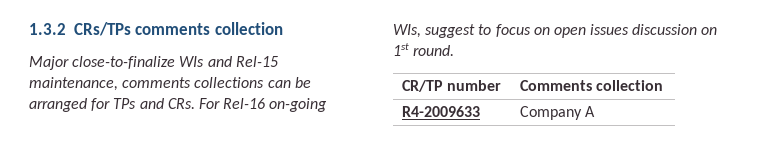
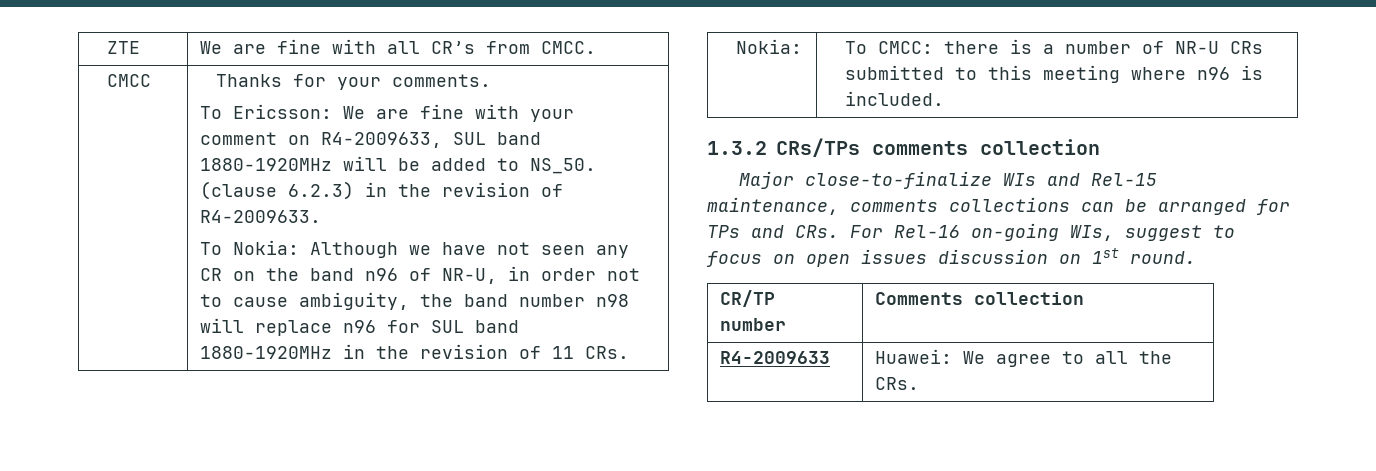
(29, 29) none -> [107,41,141,54] [200,39,597,54] [107,74,152,87] [216,74,492,90] [200,104,575,122] [200,132,542,148] [200,156,597,174] [200,181,564,200] [200,210,322,223] [200,240,630,258] [200,266,641,284] [200,292,630,310] [200,318,520,336] [200,344,630,359] [736,39,803,54] [845,39,1264,54] [845,65,1264,83] [845,91,945,106] ZTE | We are fine with all CR’s from CMCC. // CMCC | Thanks for your comments. // To Ericsson: We are fine with your comment on R4-2009633, SUL band 1880-1920MHz will be added to NS_50. (clause 6.2.3) in the revision of R4-2009633. // To Nokia: Although we have not seen any CR on the band n96 of NR-U, in order not to cause ambiguity, the band number n98 will replace n96 for SUL band 1880-1920MHz in the revision of 11 CRs. // Nokia: | To CMCC: there is a number of NR-U CRs submitted to this meeting where n96 is included. //
[519,106,595,120] Company A -> [875,349,1173,367] [875,377,920,390] Huawei: We agree to all the CRs.

